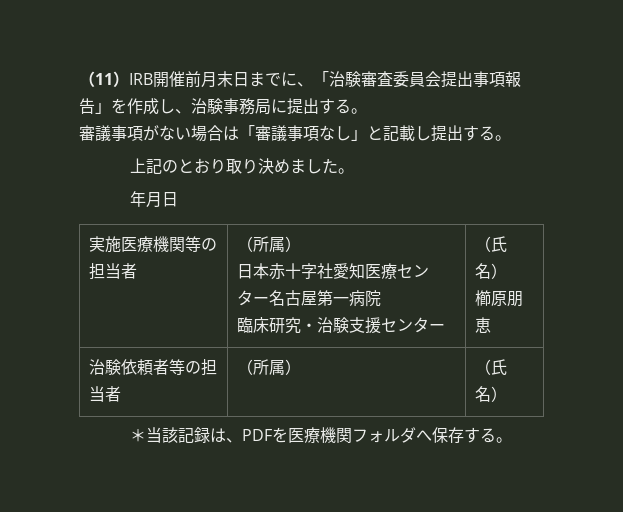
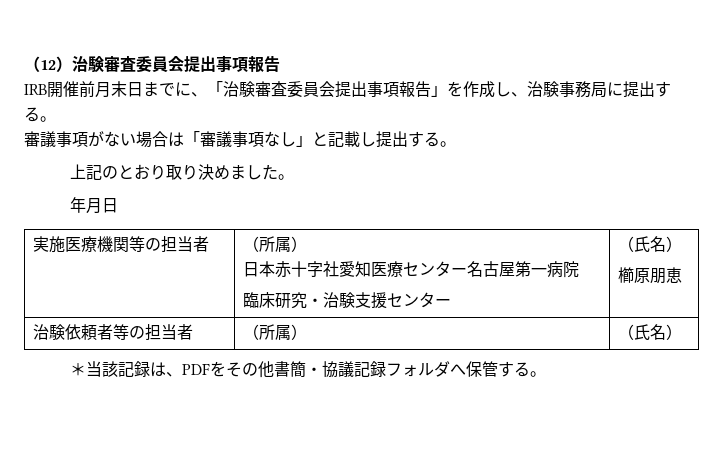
[79,71,129,87] （11） -> [24,55,280,73] （12）治験審査委員会提出事項報告 //
[287,427,352,443] 医療機関 -> [225,361,386,378] その他書簡・協議記録
[447,427,464,443] 存 -> [481,361,498,377] 管

